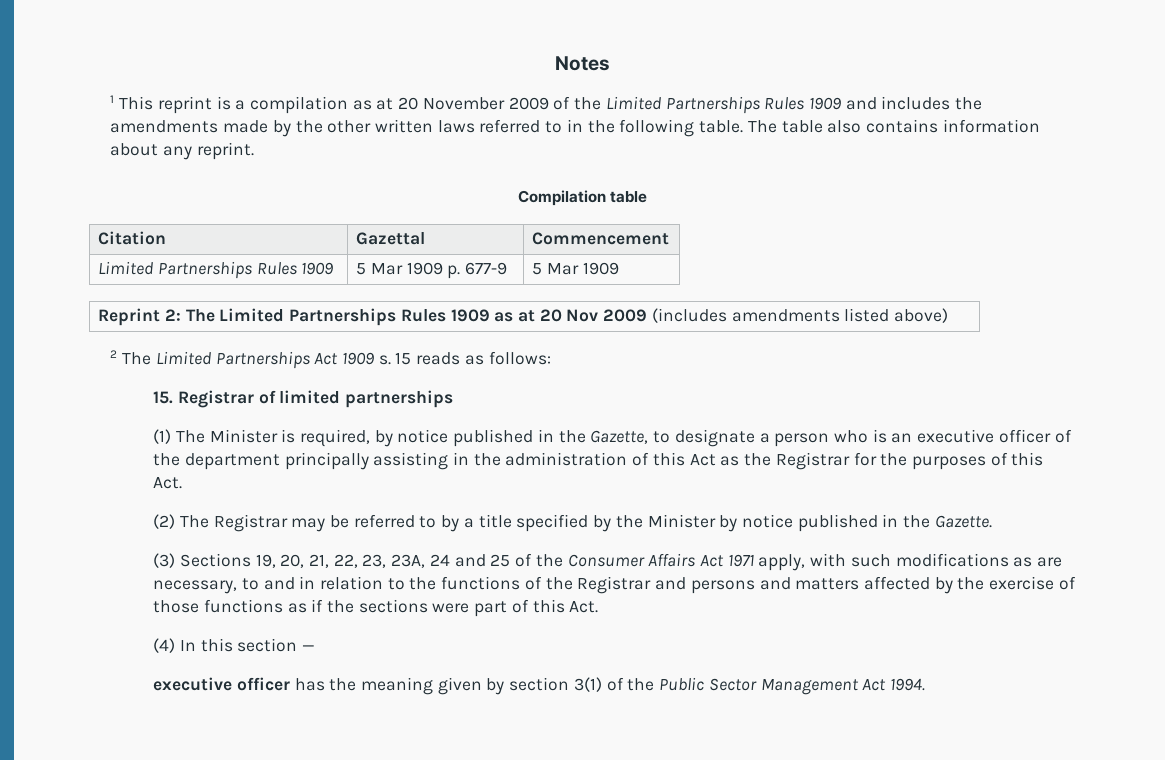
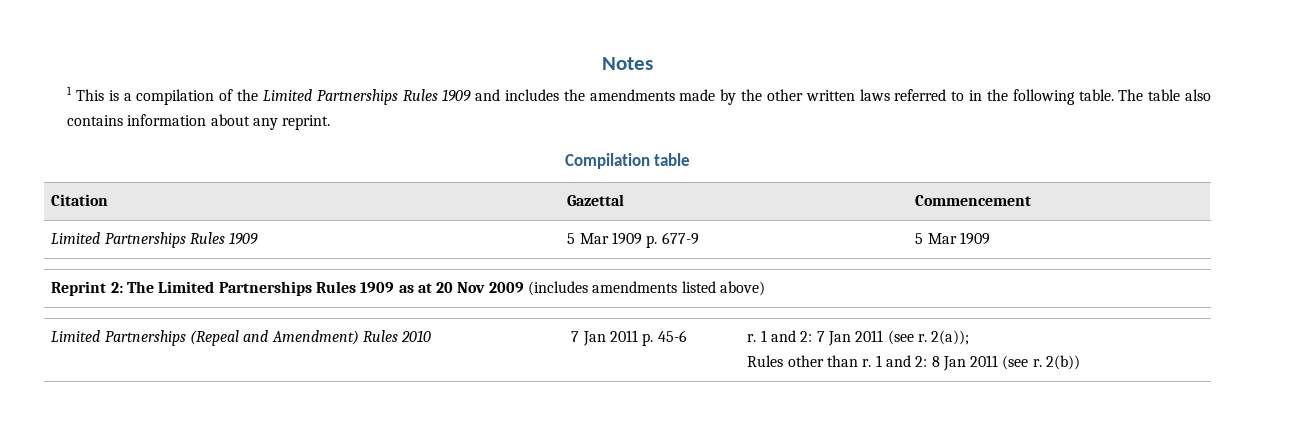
[157,96,212,114] reprint -> (104, 95) none
[352,97,549,110] as at 20 November 2009 -> (215, 97) none
[110,350,551,369] [153,390,453,408] [153,429,1072,447] [153,452,1044,470] [153,477,183,489] [153,514,992,532] [153,553,1063,571] [153,576,1076,594] [153,599,599,617] [153,638,315,653] [153,677,925,695] // 2 The Limited Partnerships Act 1909 s. 15 reads as follows: // 15. Registrar of limited partnerships // (1) The Minister is required, by notice published in the Gazette, to designate a person who is an executive officer of the department principally assisting in the administration of this Act as the Registrar for the purposes of this Act. // (2) The Registrar may be referred to by a title specified by the Minister by notice published in the Gazette. // (3) Sections 19, 20, 21, 22, 23, 23A, 24 and 25 of the Consumer Affairs Act 1971 apply, with such modifications as are necessary, to and in relation to the functions of the Registrar and persons and matters affected by the exercise of those functions as if the sections were part of this Act. // (4) In this section — // executive officer has the meaning given by section 3(1) of the Public Sector Management Act 1994. -> [51,330,432,346] [571,330,687,346] [747,330,970,346] [747,355,1081,371] // Limited Partnerships (Repeal and Amendment) Rules 2010 | 7 Jan 2011 p. 45-6 | r. 1 and 2: 7 Jan 2011 (see r. 2(a)); // Rules other than r. 1 and 2: 8 Jan 2011 (see r. 2(b))

